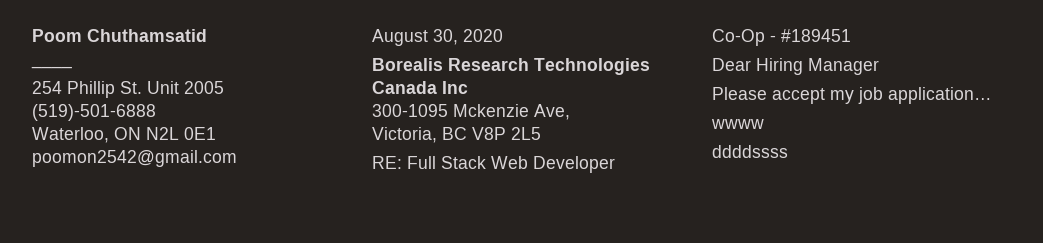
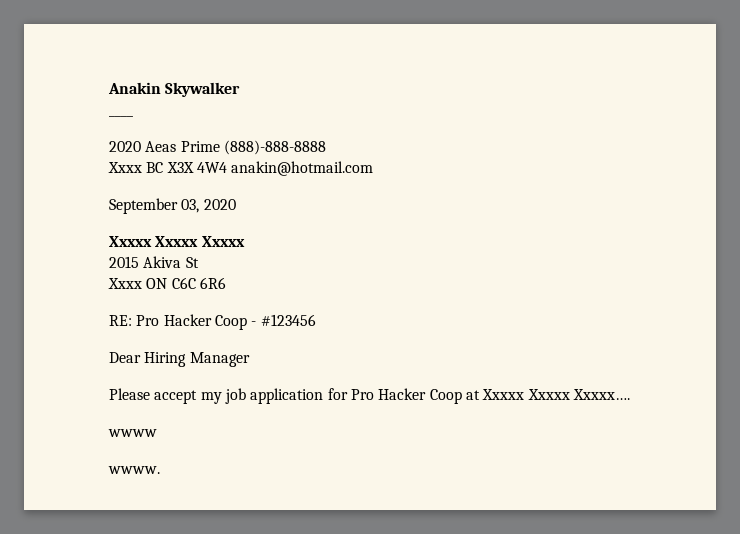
[32,29,207,42] Poom Chuthamsatid -> [108,82,241,97] Anakin Skywalker
[32,81,224,98] [32,104,156,121] [32,127,216,143] [32,150,237,167] [372,29,503,46] [372,58,650,75] [372,81,468,94] [372,104,570,120] [372,127,541,143] [372,156,615,173] [712,29,851,46] 254 Phillip St. Unit 2005 (519)-501-6888 // Waterloo, ON N2L 0E1 poomon2542@gmail.com // August 30, 2020 // Borealis Research Technologies Canada Inc // 300-1095 Mckenzie Ave, // Victoria, BC V8P 2L5 // RE: Full Stack Web Developer Co-Op - #189451 -> [109,140,326,155] [108,161,374,176] [109,198,236,214] [109,236,245,247] [109,256,199,268] [108,277,226,289] [109,314,316,330] 2020 Aeas Prime (888)-888-8888 // Xxxx BC X3X 4W4 anakin@hotmail.com // September 03, 2020 // Xxxxx Xxxxx Xxxxx // 2015 Akiva St // Xxxx ON C6C 6R6 // RE: Pro Hacker Coop - #123456
[888,87,992,104] application… -> [250,388,630,404] application for Pro Hacker Coop at Xxxxx Xxxxx Xxxxx….
[712,145,788,158] ddddssss -> [108,466,160,474] wwww.

